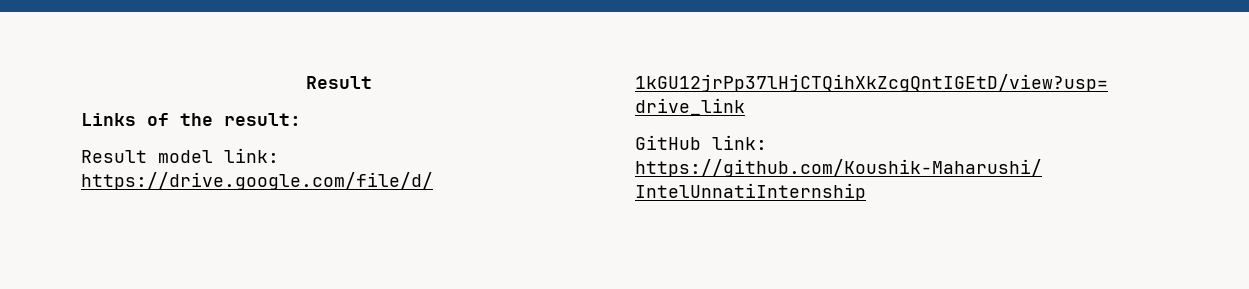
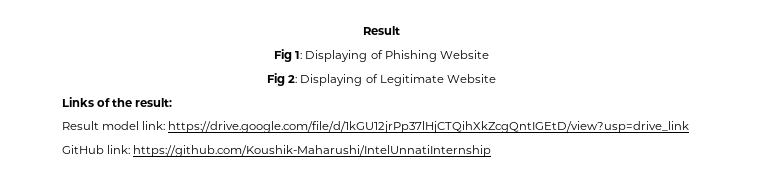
[305,76,372,89] Result -> [363,26,400,35] [274,49,489,62] [267,73,496,86] Result // Fig 1: Displaying of Phishing Website // Fig 2: Displaying of Legitimate Website

